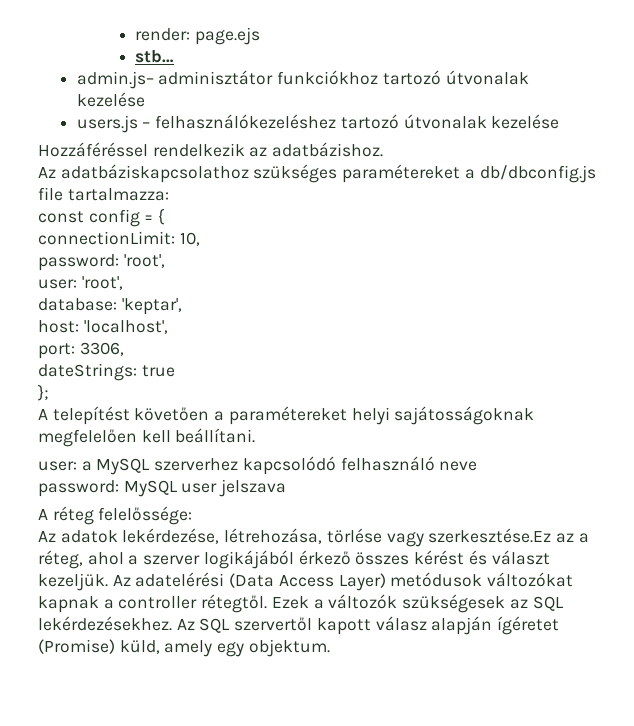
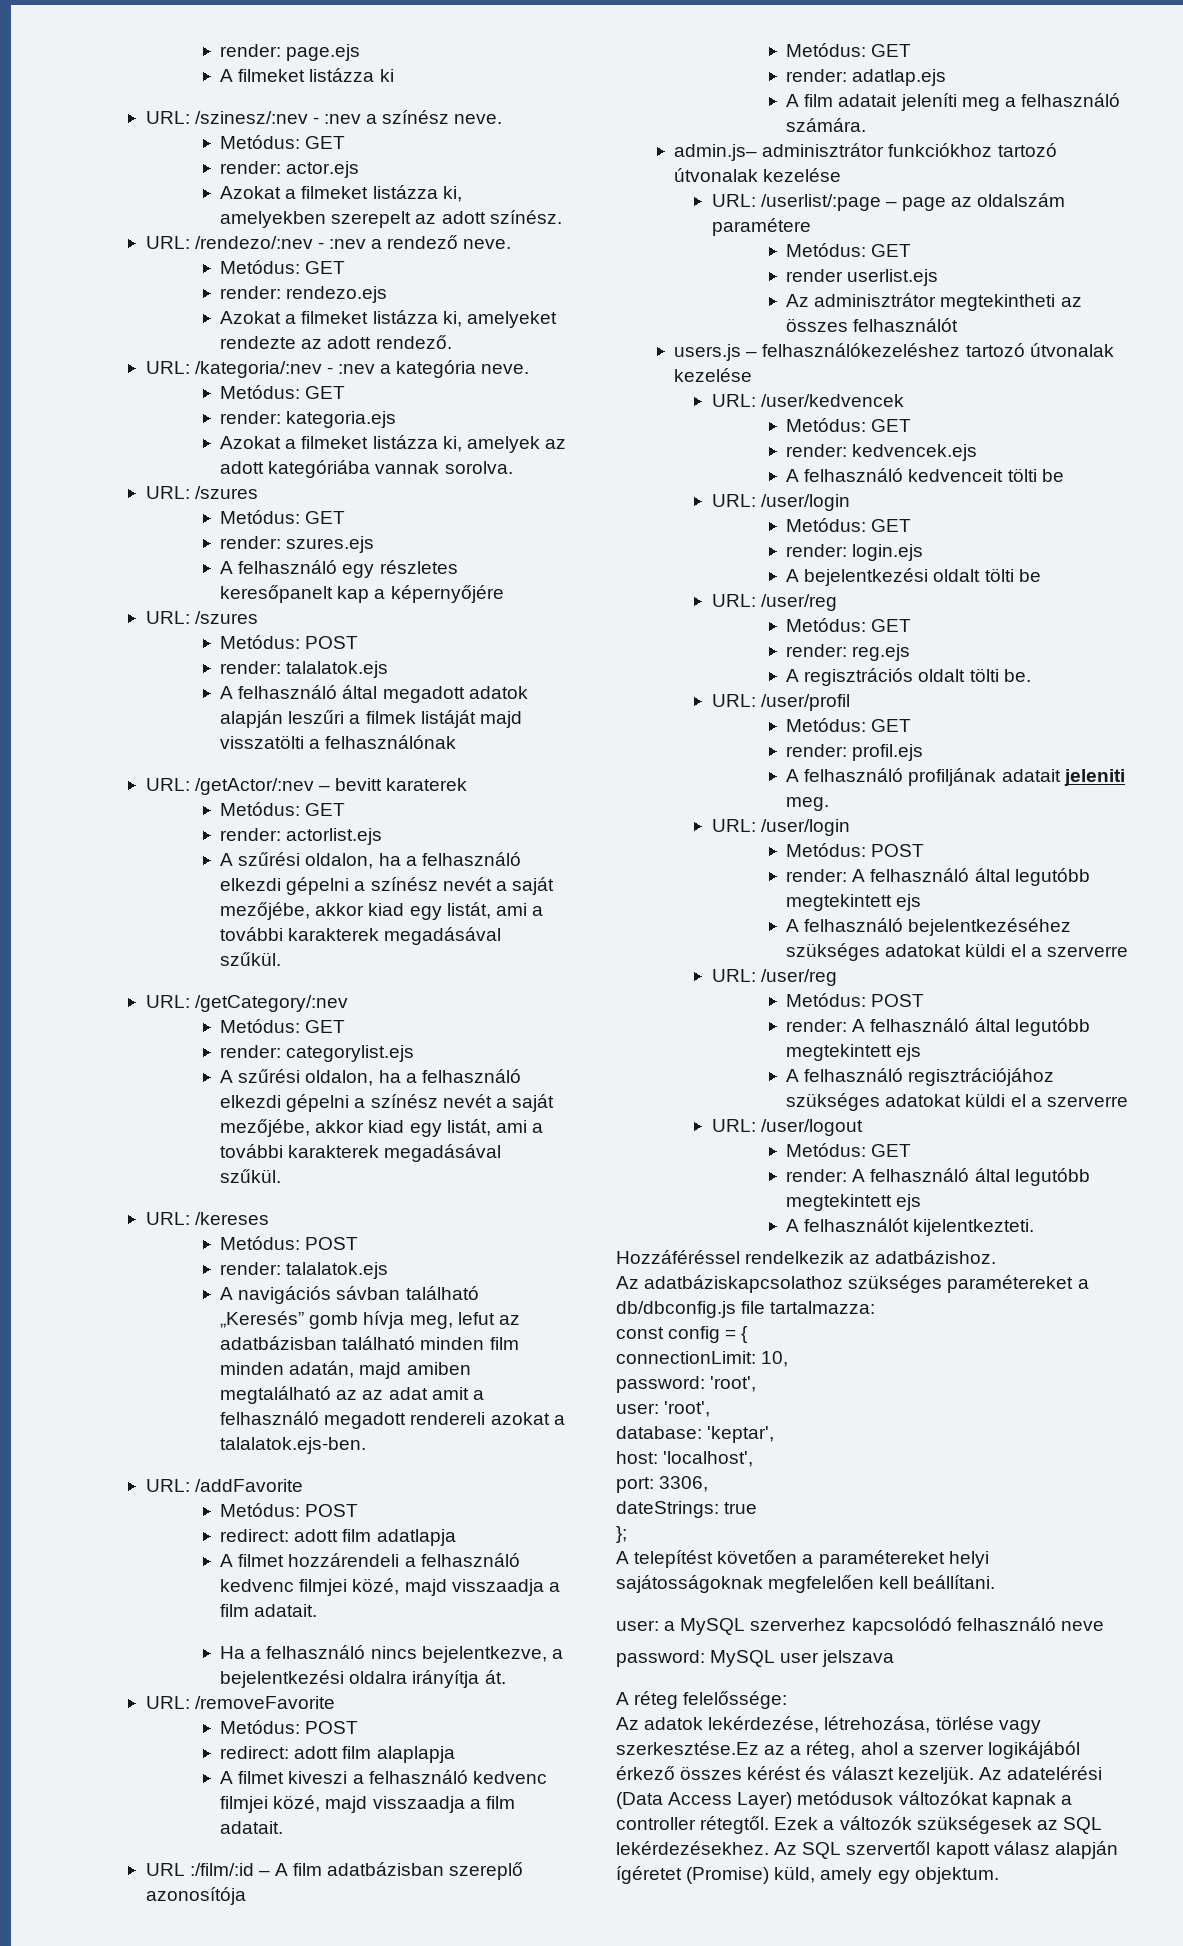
[135,50,175,63] stb… -> [220,68,394,82] [145,110,503,124] [220,135,346,149] [220,161,360,178] [220,185,462,202] [220,210,562,228] [145,235,512,249] [220,260,346,274] [220,286,388,303] [220,310,557,328] [220,335,452,349] [145,360,530,378] [220,385,346,399] [220,411,397,428] [220,435,566,453] [220,460,513,478] [145,486,258,499] [220,510,346,524] [220,536,375,553] [220,560,458,578] [220,585,504,603] [145,611,258,624] [220,635,359,649] [220,661,389,678] [220,685,528,703] [220,710,522,728] [220,735,457,749] [145,778,468,795] [220,802,346,816] [220,828,383,845] [220,852,521,869] [220,877,554,895] [220,902,543,920] [220,927,502,945] [220,952,282,966] [145,995,348,1012] [220,1019,346,1033] [220,1045,415,1062] [220,1069,521,1086] [220,1094,554,1112] [220,1119,543,1137] [220,1144,502,1162] [220,1169,282,1183] [145,1212,269,1225] [220,1236,359,1250] [220,1262,389,1279] [220,1286,479,1304] [220,1311,520,1329] [220,1336,519,1350] [220,1361,471,1379] [220,1386,484,1404] [220,1411,565,1429] [220,1437,367,1454] [145,1479,303,1492] [220,1503,359,1517] [220,1529,456,1546] [220,1553,520,1567] [220,1578,560,1596] [220,1604,318,1617] [220,1645,563,1663] [220,1670,506,1688] [145,1696,335,1709] [220,1720,359,1734] [220,1746,455,1763] [220,1770,547,1784] [220,1795,515,1813] [220,1821,284,1834] [145,1862,524,1880] [145,1887,246,1905] [786,43,912,57] [786,69,947,86] [786,93,1120,111] [786,118,867,132] A filmeket listázza ki // URL: /szinesz/:nev - :nev a színész neve. // Metódus: GET // render: actor.ejs // Azokat a filmeket listázza ki, amelyekben szerepelt az adott színész. // URL: /rendezo/:nev - :nev a rendező neve. // Metódus: GET // render: rendezo.ejs // Azokat a filmeket listázza ki, amelyeket rendezte az adott rendező. // URL: /kategoria/:nev - :nev a kategória neve. // Metódus: GET // render: kategoria.ejs // Azokat a filmeket listázza ki, amelyek az adott kategóriába vannak sorolva. // URL: /szures // Metódus: GET // render: szures.ejs // A felhasználó egy részletes keresőpanelt kap a képernyőjére // URL: /szures // Metódus: POST // render: talalatok.ejs // A felhasználó által megadott adatok alapján leszűri a filmek listáját majd visszatölti a felhasználónak // URL: /getActor/:nev – bevitt karaterek // Metódus: GET // render: actorlist.ejs // A szűrési oldalon, ha a felhasználó elkezdi gépelni a színész nevét a saját mezőjébe, akkor kiad egy listát, ami a további karakterek megadásával szűkül. // URL: /getCategory/:nev // Metódus: GET // render: categorylist.ejs // A szűrési oldalon, ha a felhasználó elkezdi gépelni a színész nevét a saját mezőjébe, akkor kiad egy listát, ami a további karakterek megadásával szűkül. // URL: /kereses // Metódus: POST // render: talalatok.ejs // A navigációs sávban található „Keresés” gomb hívja meg, lefut az adatbázisban található minden film minden adatán, majd amiben megtalálható az az adat amit a felhasználó megadott rendereli azokat a talalatok.ejs-ben. // URL: /addFavorite // Metódus: POST // redirect: adott film adatlapja // A filmet hozzárendeli a felhasználó kedvenc filmjei közé, majd visszaadja a film adatait. // Ha a felhasználó nincs bejelentkezve, a bejelentkezési oldalra irányítja át. // URL: /removeFavorite // Metódus: POST // redirect: adott film alaplapja // A filmet kiveszi a felhasználó kedvenc filmjei közé, majd visszaadja a film adatait. // URL :/film/:id – A film adatbázisban szereplő azonosítója // Metódus: GET // render: adatlap.ejs // A film adatait jeleníti meg a felhasználó számára.
[158,70,274,85] adminisztátor -> [762,143,885,157] adminisztrátor
(145, 99) none -> [711,193,1066,211] [711,218,811,236] [786,243,912,257] [786,269,939,286] [786,293,1082,311] [786,318,959,332] // URL: /userlist/:page – page az oldalszám paramétere // Metódus: GET // render userlist.ejs // Az adminisztrátor megtekintheti az összes felhasználót
(560, 121) none -> [711,394,904,407] [786,418,912,432] [786,444,978,461] [786,468,1064,482] [711,494,850,511] [786,518,912,532] [786,544,924,561] [786,568,1041,586] [711,594,837,611] [786,618,912,632] [786,644,911,661] [786,668,1031,686] [711,694,850,711] [786,718,912,732] [786,744,924,761] [786,768,1125,786] [786,797,830,811] [711,819,850,836] [786,843,925,857] [786,868,1090,886] [786,894,922,911] [786,918,1072,936] [786,943,1128,961] [711,969,837,986] [786,993,925,1007] [786,1018,1090,1036] [786,1044,922,1061] [786,1068,1055,1086] [786,1093,1128,1111] [711,1119,863,1136] [786,1143,912,1157] [786,1168,1090,1186] [786,1194,922,1211] [786,1218,1035,1236] // URL: /user/kedvencek // Metódus: GET // render: kedvencek.ejs // A felhasználó kedvenceit tölti be // URL: /user/login // Metódus: GET // render: login.ejs // A bejelentkezési oldalt tölti be // URL: /user/reg // Metódus: GET // render: reg.ejs // A regisztrációs oldalt tölti be. // URL: /user/profil // Metódus: GET // render: profil.ejs // A felhasználó profiljának adatait jeleniti meg. // URL: /user/login // Metódus: POST // render: A felhasználó által legutóbb megtekintett ejs // A felhasználó bejelentkezéséhez szükséges adatokat küldi el a szerverre // URL: /user/reg // Metódus: POST // render: A felhasználó által legutóbb megtekintett ejs // A felhasználó regisztrációjához szükséges adatokat küldi el a szerverre // URL: /user/logout // Metódus: GET // render: A felhasználó által legutóbb megtekintett ejs // A felhasználót kijelentkezteti.

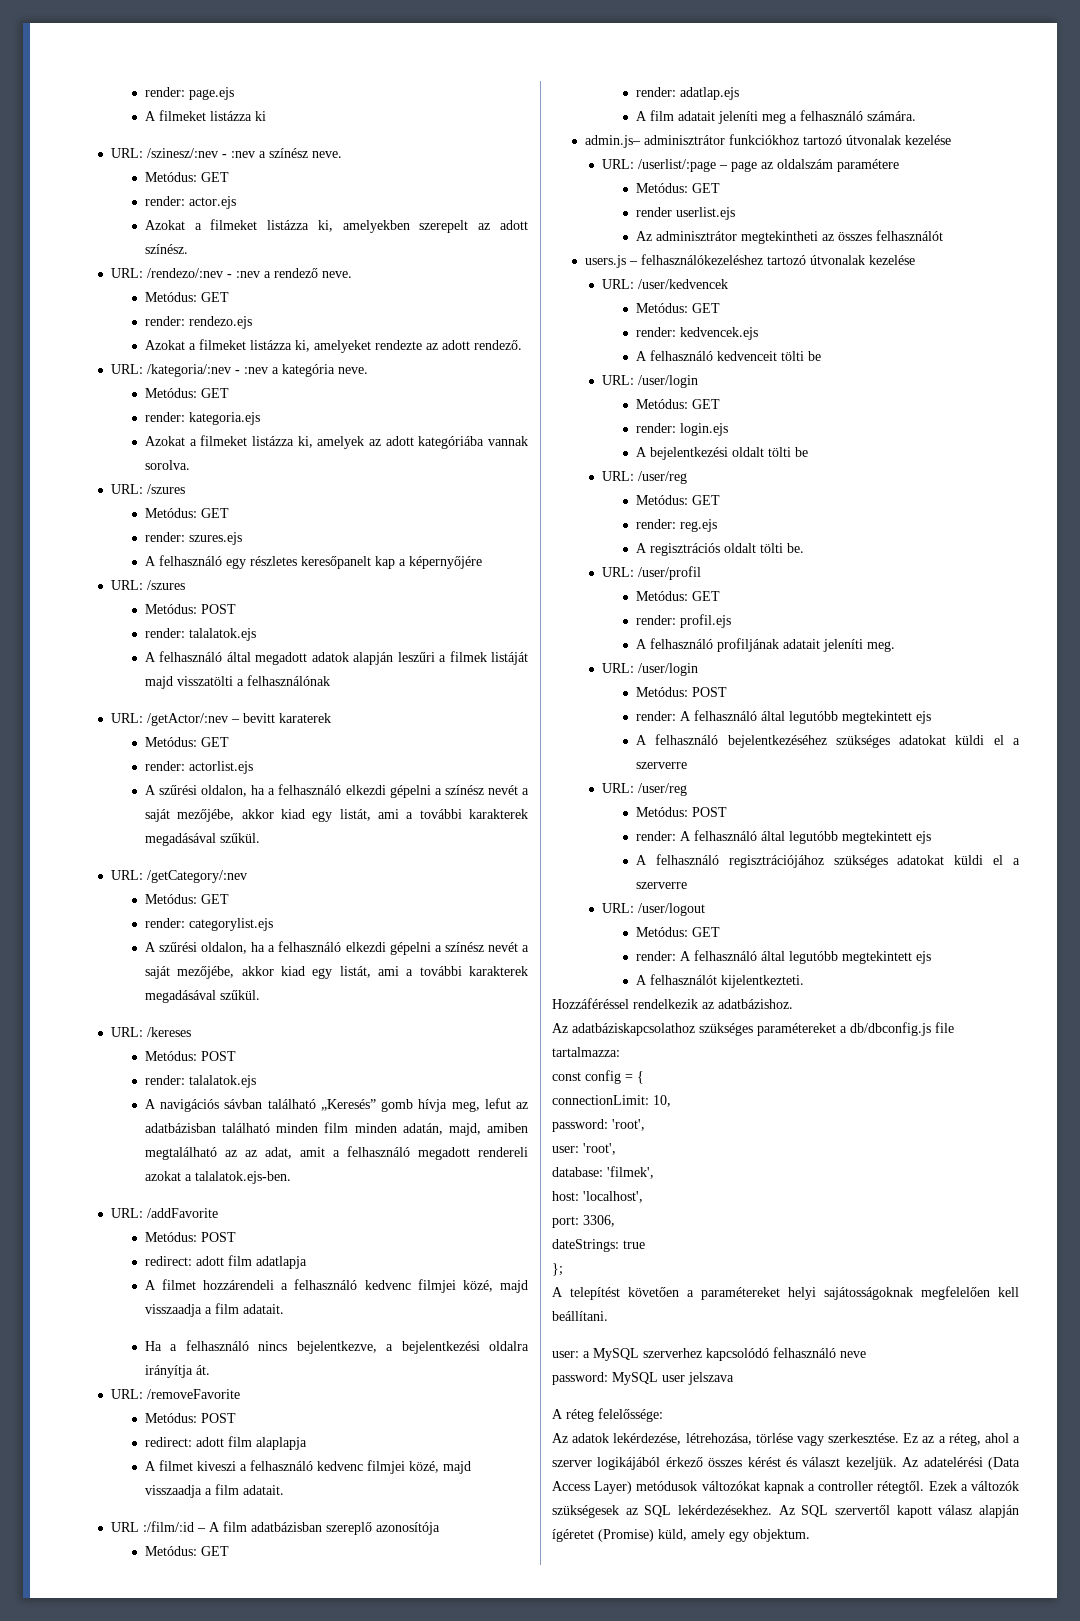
[359,1362,402,1379] majd -> [448,1123,481,1136] majd,
[388,1387,428,1400] adat -> [264,1147,292,1159] adat,
[1063,769,1125,786] jeleniti -> [822,639,863,652] jeleníti
[707,1426,775,1443] 'keptar', -> [607,1166,654,1179] 'filmek',
[616,1741,759,1755] szerkesztése.Ez -> [828,1433,919,1443] szerkesztése. Ez

